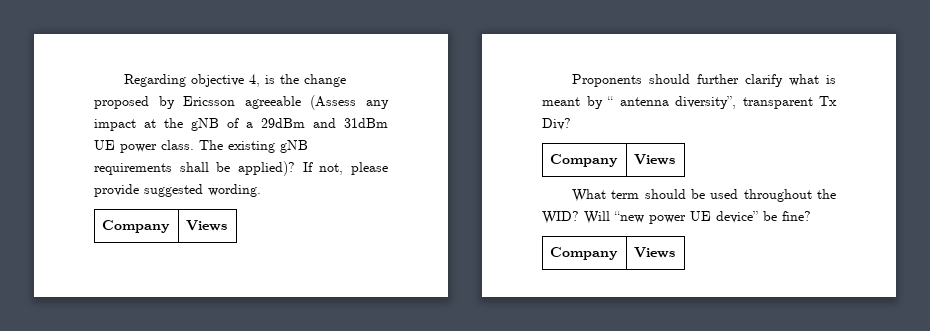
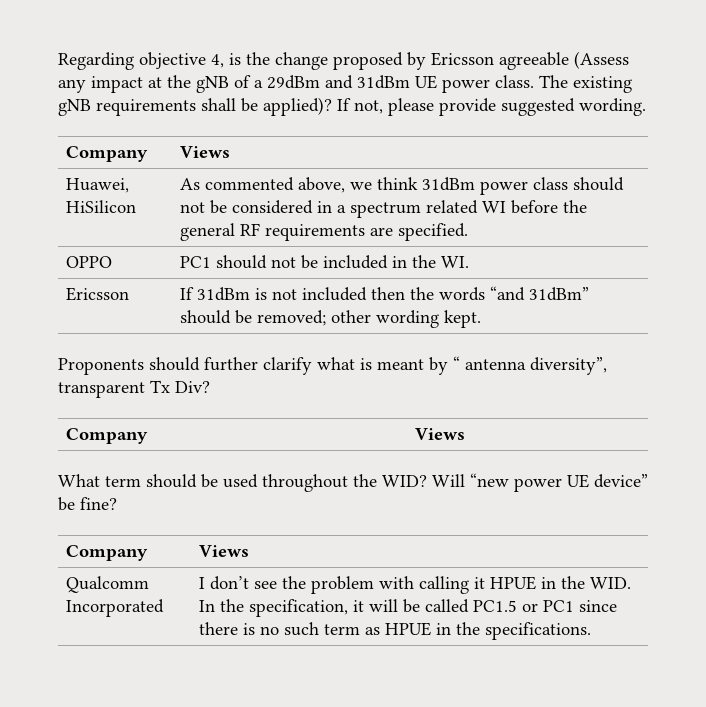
(228, 225) none -> [65,178,129,193] [65,200,136,213] [179,177,624,195] [179,200,587,218] [179,223,468,241] [65,256,112,268] [179,255,469,269] [65,287,129,301] [179,286,589,301] [179,310,481,328] // Huawei, HiSilicon | As commented above, we think 31dBm power class should not be considered in a spectrum related WI before the general RF requirements are specified. // OPPO | PC1 should not be included in the WI. // Ericsson | If 31dBm is not included then the words “and 31dBm” should be removed; other wording kept.
(676, 252) none -> [65,576,149,593] [65,599,164,617] [198,576,631,594] [198,599,617,617] [198,622,591,640] // Qualcomm Incorporated | I don’t see the problem with calling it HPUE in the WID. In the specification, it will be called PC1.5 or PC1 since there is no such term as HPUE in the specifications.

